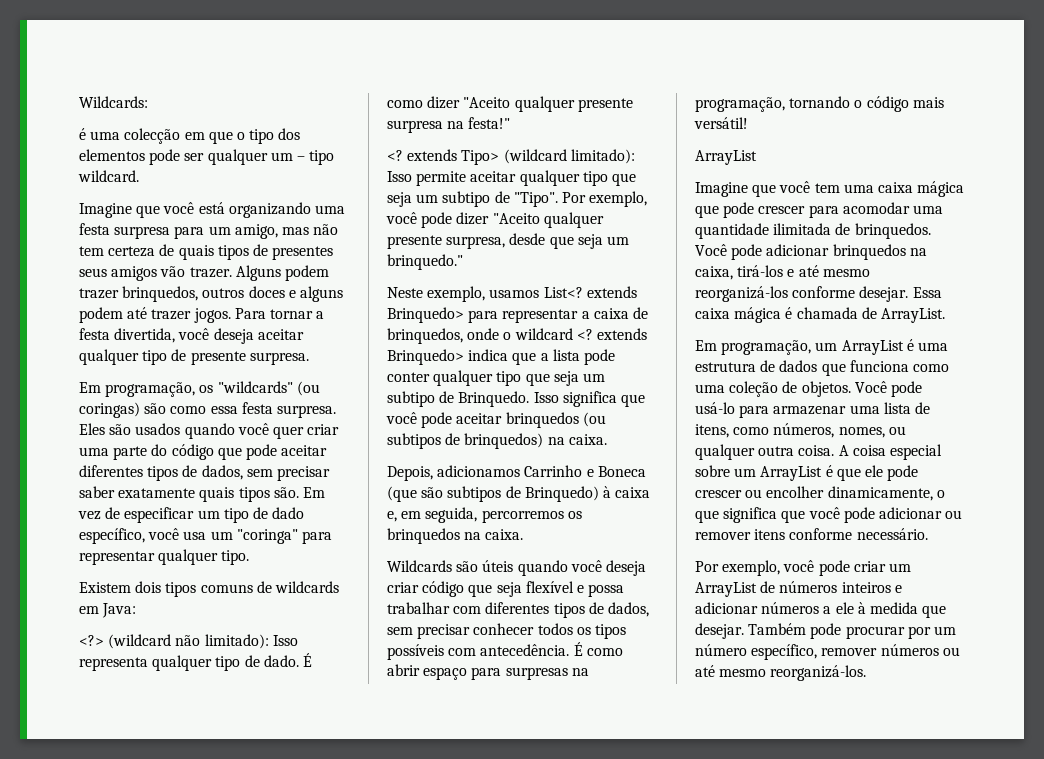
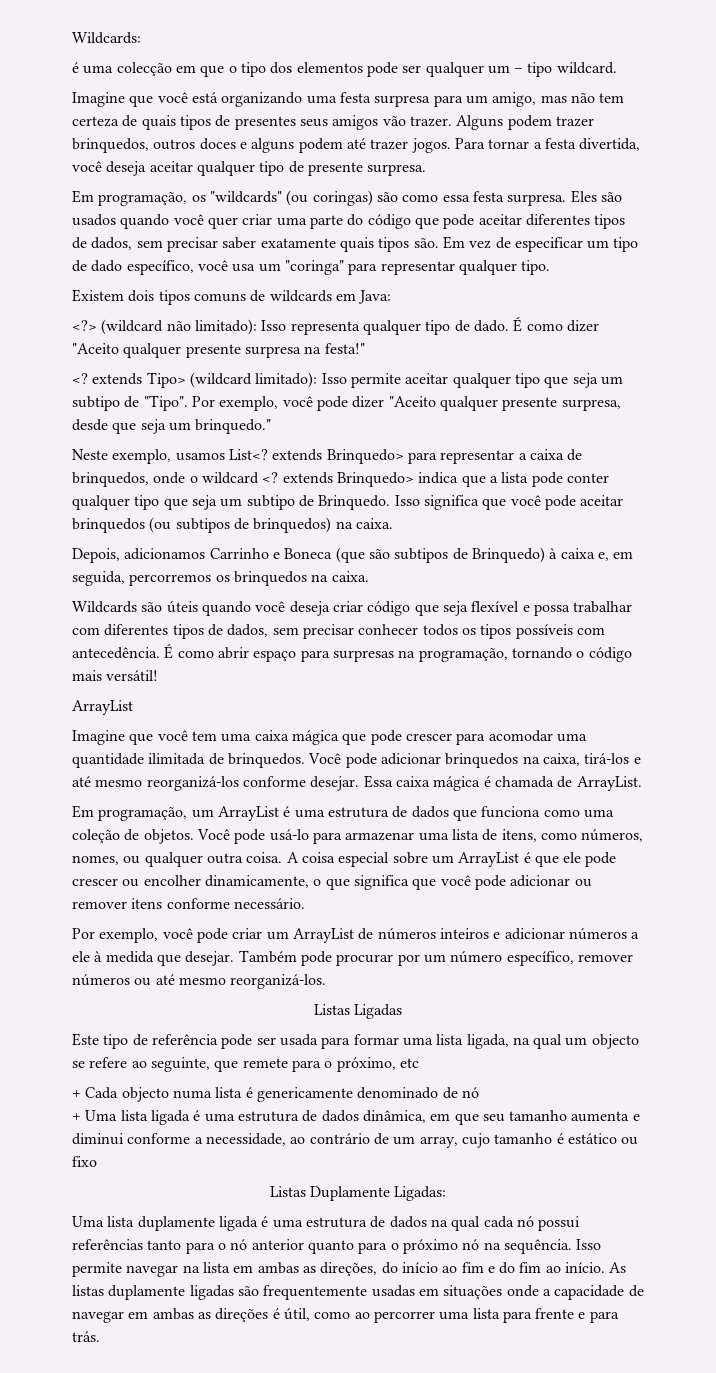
(867, 673) none -> [313,1004,403,1019] [72,1033,639,1049] [72,1057,419,1072] [72,1087,479,1102] [72,1110,640,1125] [72,1133,639,1148] [72,1156,97,1167] [269,1186,447,1201] [72,1216,581,1231] [72,1239,602,1254] [72,1262,627,1277] [72,1285,644,1300] [72,1308,619,1323] [72,1331,100,1342] // Listas Ligadas // Este tipo de referência pode ser usada para formar uma lista ligada, na qual um objecto se refere ao seguinte, que remete para o próximo, etc // + Cada objecto numa lista é genericamente denominado de nó // + Uma lista ligada é uma estrutura de dados dinâmica, em que seu tamanho aumenta e diminui conforme a necessidade, ao contrário de um array, cujo tamanho é estático ou fixo // Listas Duplamente Ligadas: // Uma lista duplamente ligada é uma estrutura de dados na qual cada nó possui referências tanto para o nó anterior quanto para o próximo nó na sequência. Isso permite navegar na lista em ambas as direções, do início ao fim e do fim ao início. As listas duplamente ligadas são frequentemente usadas em situações onde a capacidade de navegar em ambas as direções é útil, como ao percorrer uma lista para frente e para trás.

